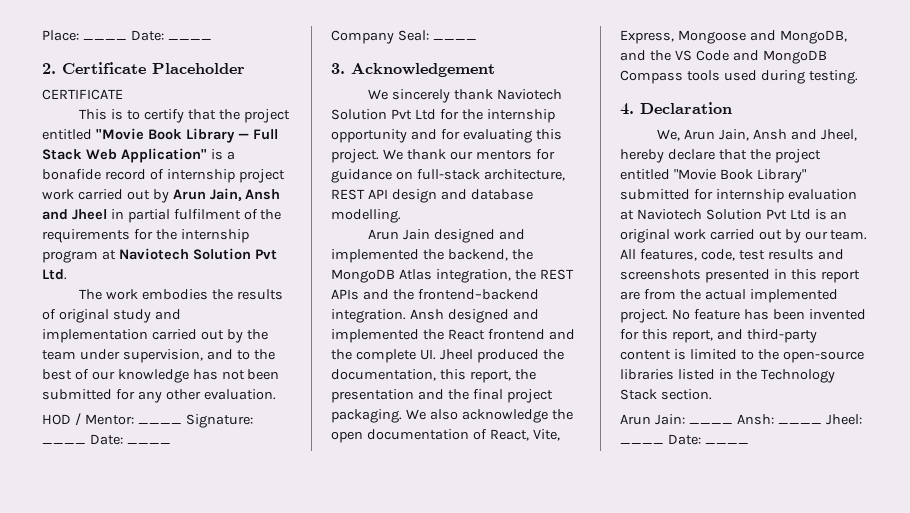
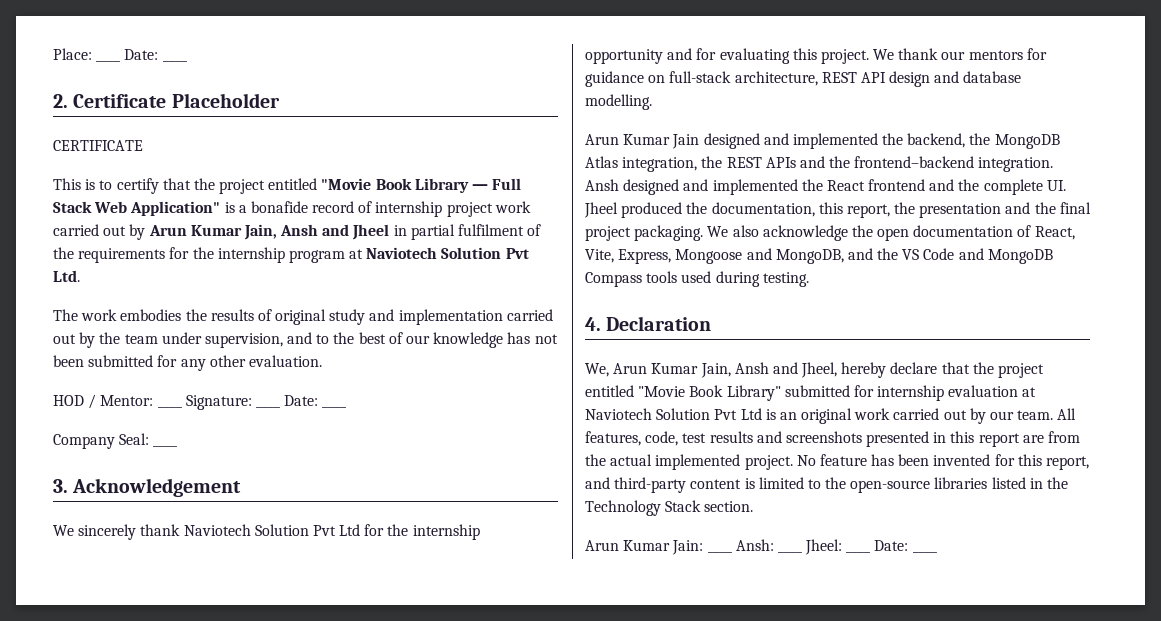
(206, 194) none -> [190,225,242,236] Kumar
(400, 234) none -> [623,134,671,145] Kumar
(716, 134) none -> [651,363,699,374] Kumar
(651, 419) none -> [623,540,671,551] Kumar

